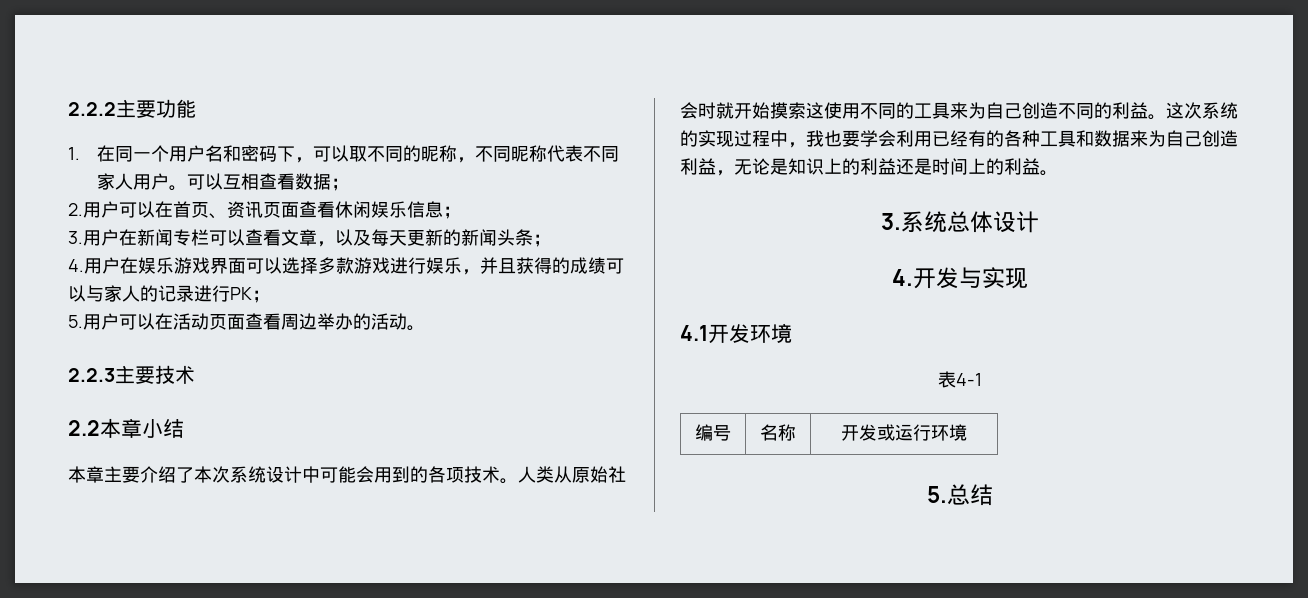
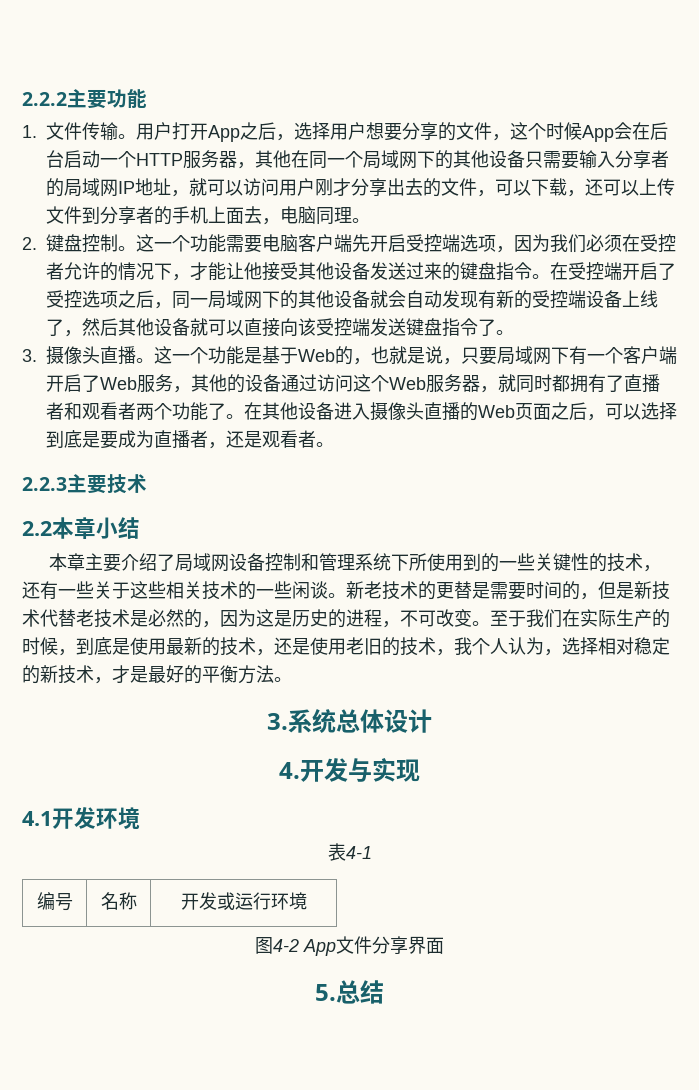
[96,145,619,163] [96,173,349,191] [68,201,461,219] [68,229,551,247] [68,257,624,275] [68,285,270,303] [68,313,407,330] 在同一个用户名和密码下，可以取不同的昵称，不同昵称代表不同家人用户。可以互相查看数据； // 2.用户可以在首页、资讯页面查看休闲娱乐信息； // 3.用户在新闻专栏可以查看文章，以及每天更新的新闻头条； // 4.用户在娱乐游戏界面可以选择多款游戏进行娱乐，并且获得的成绩可以与家人的记录进行PK； // 5.用户可以在活动页面查看周边举办的活动 -> [46,122,668,142] [46,150,669,169] [46,178,675,197] [46,206,370,225] [22,234,676,253] [46,262,676,281] [46,290,658,309] [46,318,514,337] [22,346,677,365] [46,374,660,393] [46,402,677,421] [46,430,316,449] 文件传输。用户打开App之后，选择用户想要分享的文件，这个时候App会在后台启动一个HTTP服务器，其他在同一个局域网下的其他设备只需要输入分享者的局域网IP地址，就可以访问用户刚才分享出去的文件，可以下载，还可以上传文件到分享者的手机上面去，电脑同理。 // 2.键盘控制。这一个功能需要电脑客户端先开启受控端选项，因为我们必须在受控者允许的情况下，才能让他接受其他设备发送过来的键盘指令。在受控端开启了受控选项之后，同一局域网下的其他设备就会自动发现有新的受控端设备上线了，然后其他设备就可以直接向该受控端发送键盘指令了。 // 3.摄像头直播。这一个功能是基于Web的，也就是说，只要局域网下有一个客户端开启了Web服务，其他的设备通过访问这个Web服务器，就同时都拥有了直播者和观看者两个功能了。在其他设备进入摄像头直播的Web页面之后，可以选择到底是要成为直播者，还是观看者
[194,466,626,484] [680,102,1238,120] [680,130,1238,148] [680,158,1040,176] 本次系统设计中可能会用到的各项技术。人类从原始社会时就开始摸索这使用不同的工具来为自己创造不同的利益。这次系统的实现过程中，我也要学会利用已经有的各种工具和数据来为自己创造利益，无论是知识上的利益还是时间上的利益 -> [174,553,661,572] [22,581,670,600] [22,609,670,628] [22,637,670,656] [22,665,274,684] 局域网设备控制和管理系统下所使用到的一些关键性的技术，还有一些关于这些相关技术的一些闲谈。新老技术的更替是需要时间的，但是新技术代替老技术是必然的，因为这是历史的进程，不可改变。至于我们在实际生产的时候，到底是使用最新的技术，还是使用老旧的技术，我个人认为，选择相对稳定的新技术，才是最好的平衡方法
(967, 432) none -> [255,936,444,956] // 图4-2 App文件分享界面

